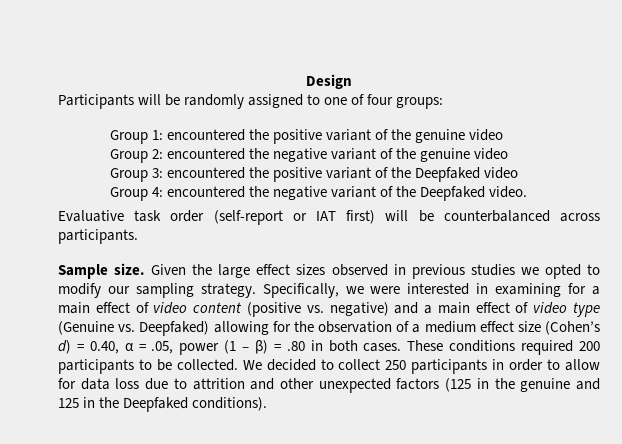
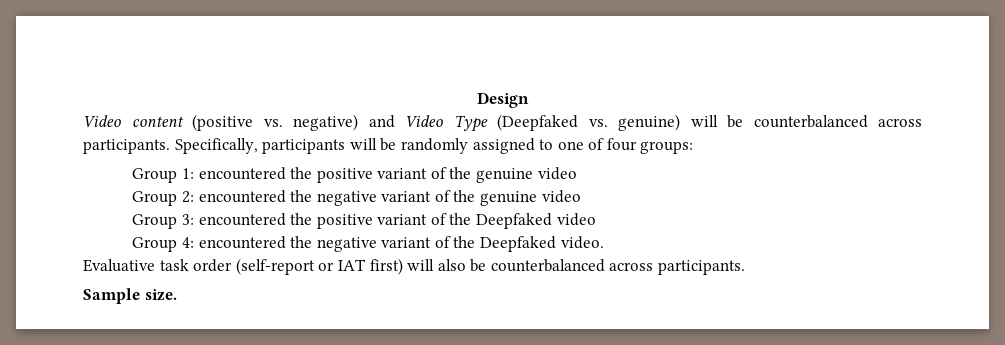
[58,94,134,109] Participants -> [83,114,922,132] [83,138,346,154] Video content (positive vs. negative) and Video Type (Deepfaked vs. genuine) will be counterbalanced across participants. Specifically, participants
(409, 215) none -> [437,259,466,271] also
[151,264,601,279] [58,283,601,298] [58,302,600,317] [58,321,600,336] [58,340,601,355] [58,359,600,374] [58,378,600,393] [58,397,268,412] Given the large effect sizes observed in previous studies we opted to modify our sampling strategy. Specifically, we were interested in examining for a main effect of video content (positive vs. negative) and a main effect of video type (Genuine vs. Deepfaked) allowing for the observation of a medium effect size (Cohen’s d) = 0.40, α = .05, power (1 – β) = .80 in both cases. These conditions required 200 participants to be collected. We decided to collect 250 participants in order to allow for data loss due to attrition and other unexpected factors (125 in the genuine and 125 in the Deepfaked conditions). -> (177, 295) none

